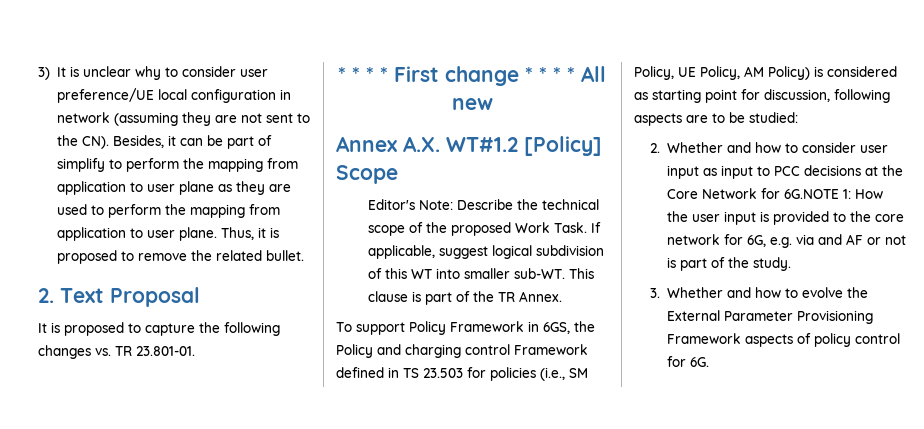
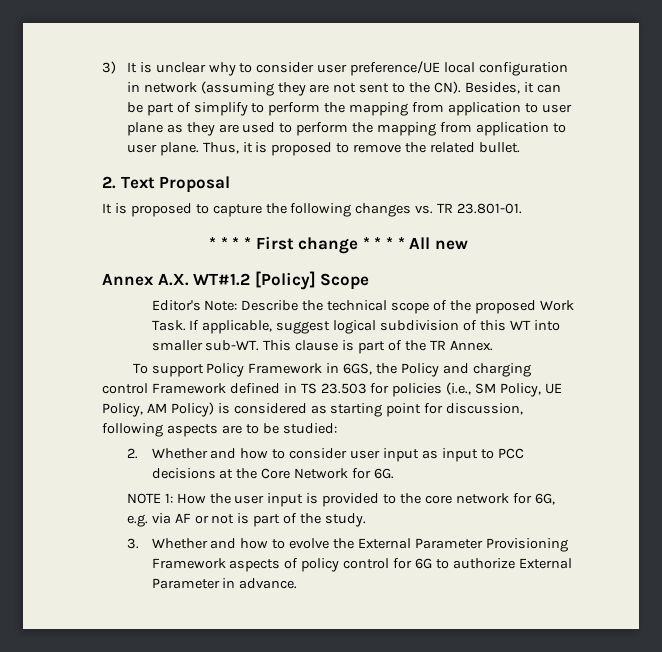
[783,189,839,199] 6G.NOTE -> [373,468,394,479] [126,493,161,504] 6G. // NOTE
[817,234,842,245] and -> (171, 518) none
[689,357,709,367] 6G. -> [414,558,572,569] [151,578,298,589] 6G to authorize External Parameter in advance.

